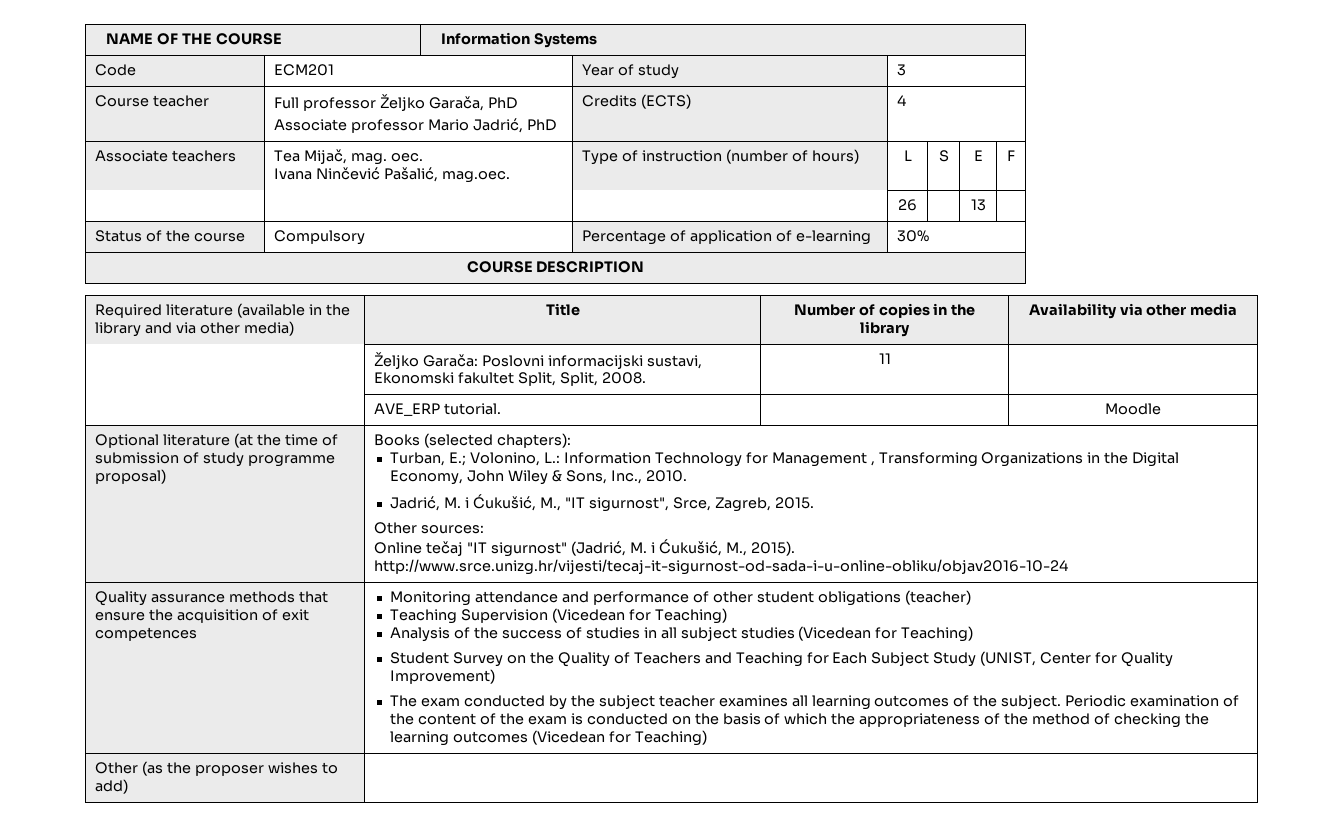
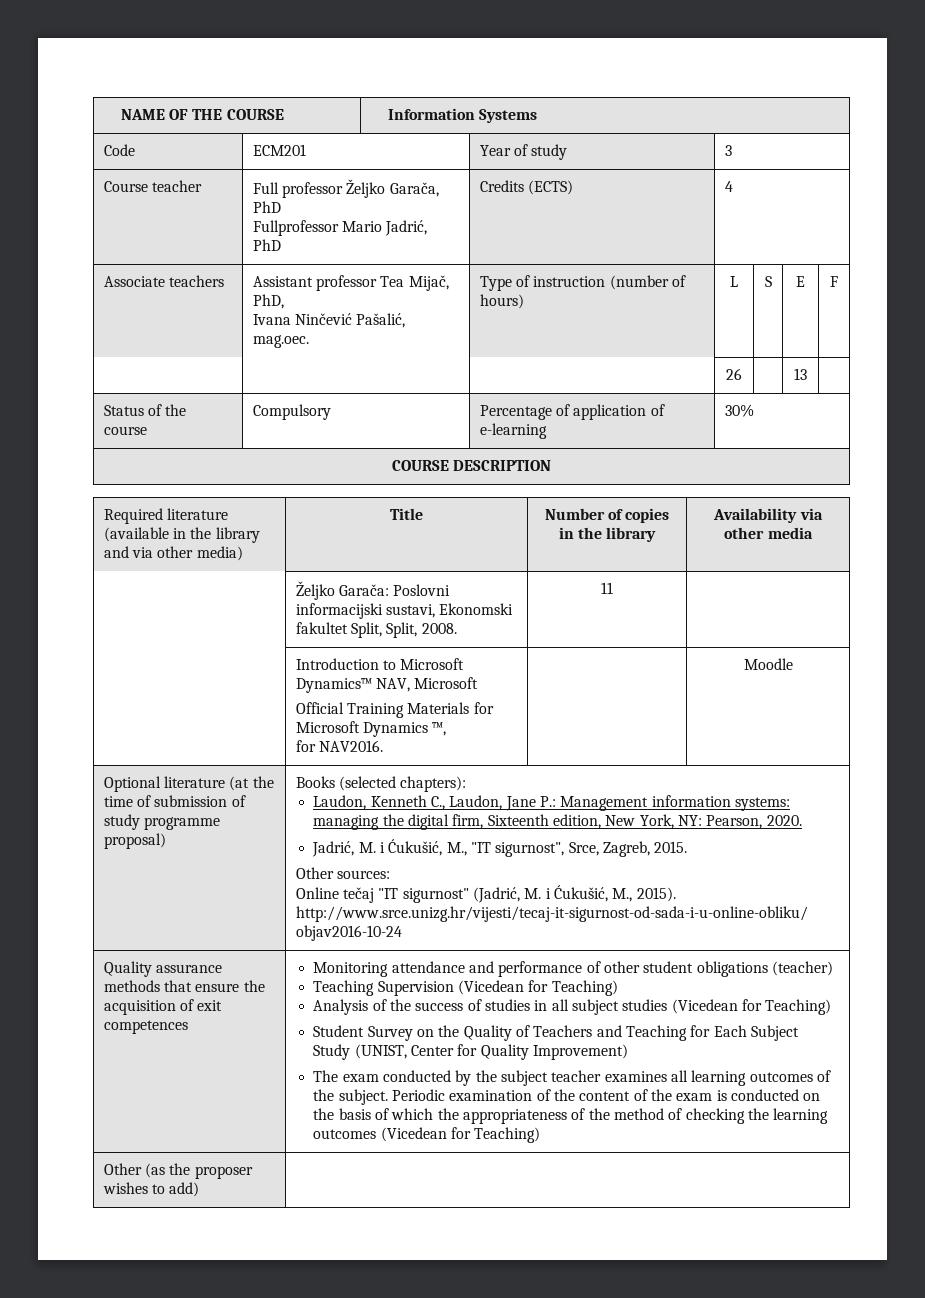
[274,119,425,133] Associate professor -> [252,220,339,236] Fullprofessor
[274,149,424,165] Tea Mijač, mag. oec. -> [252,275,449,291] [252,294,284,309] Assistant professor Tea Mijač, PhD,
[374,403,502,416] AVE_ERP tutorial. -> [295,658,465,670] [295,677,479,693] [295,702,494,718] [295,721,447,737] [295,740,384,752] Introduction to Microsoft Dynamics™ NAV, Microsoft // Official Training Materials for Microsoft Dynamics ™, // for NAV2016.
[390,452,1180,467] [390,470,687,485] Turban, E.; Volonino, L.: Information Technology for Management , Transforming Organizations in the Digital Economy, John Wiley & Sons, Inc., 2010. -> [313,795,790,811] [313,814,802,830] Laudon, Kenneth C., Laudon, Jane P.: Management information systems: managing the digital firm, Sixteenth edition, New York, NY: Pearson, 2020.

